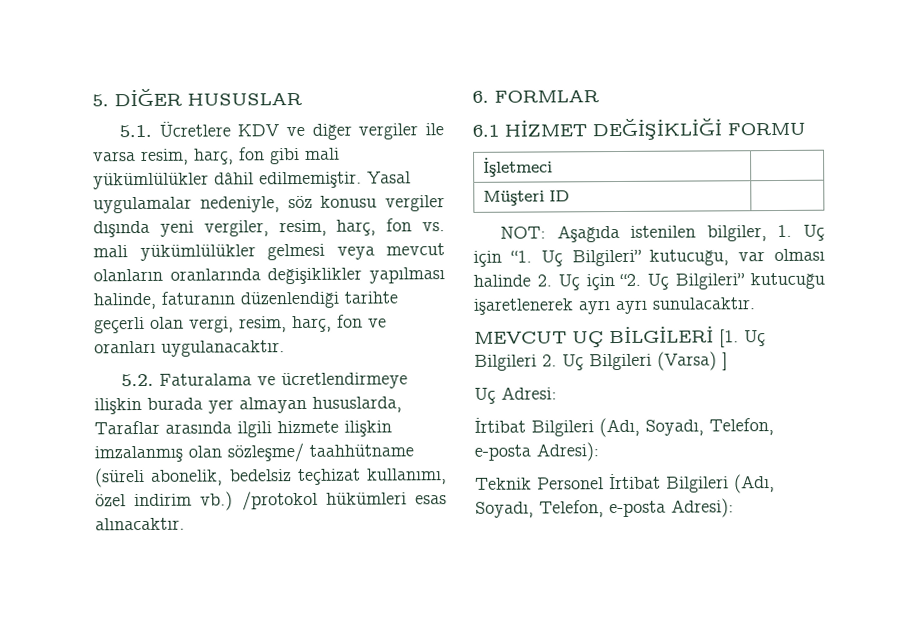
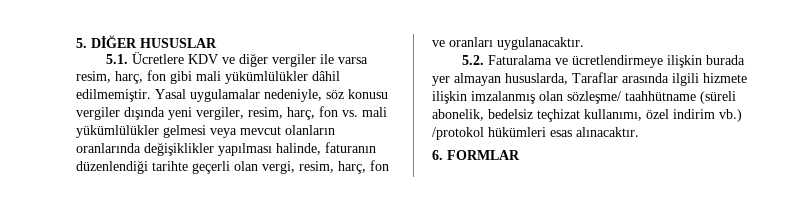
[472,118,806,141] [482,157,553,177] [482,190,570,206] [499,224,825,243] [473,248,825,267] [473,272,825,291] [473,297,756,315] [474,326,766,348] [474,351,728,371] [474,386,557,404] [474,417,774,438] [474,442,599,462] [475,473,775,494] [475,498,734,518] // 6.1 HİZMET DEĞİŞİKLİĞİ FORMU // İşletmeci | // Müşteri ID | // NOT: Aşağıda istenilen bilgiler, 1. Uç için “1. Uç Bilgileri” kutucuğu, var olması halinde 2. Uç için “2. Uç Bilgileri” kutucuğu işaretlenerek ayrı ayrı sunulacaktır. // MEVCUT UÇ BİLGİLERİ [1. Uç Bilgileri 2. Uç Bilgileri (Varsa) ] // Uç Adresi: // İrtibat Bilgileri (Adı, Soyadı, Telefon, e-posta Adresi): // Teknik Personel İrtibat Bilgileri (Adı, Soyadı, Telefon, e-posta Adresi): -> (520, 155) none

